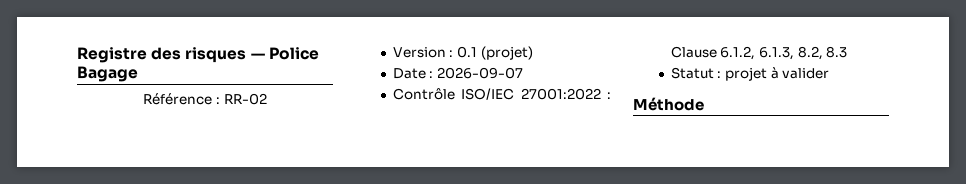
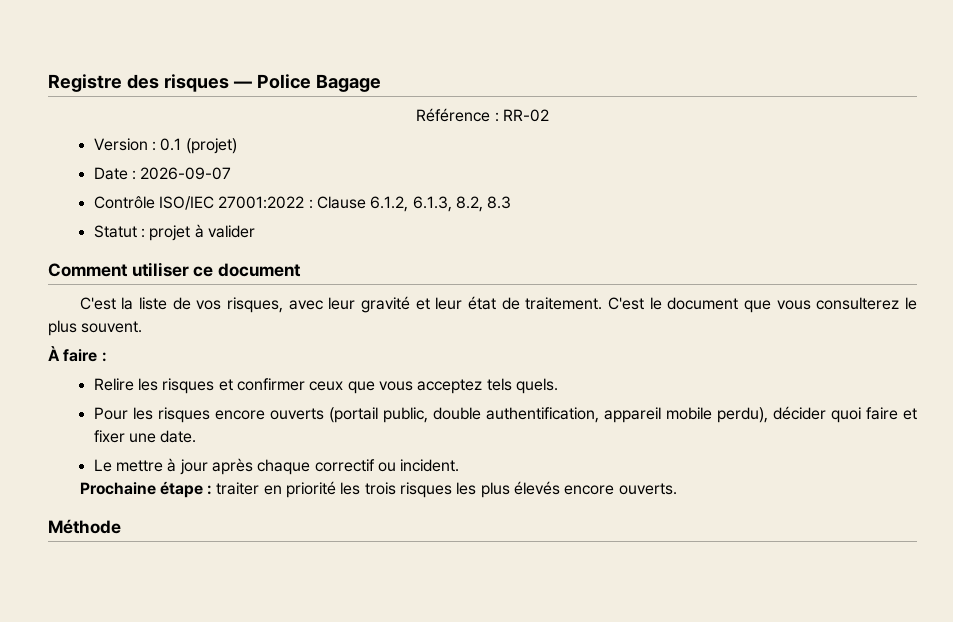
(830, 73) none -> [48,262,302,277] [79,296,917,313] [48,320,143,336] [48,346,107,362] [93,378,558,394] [93,406,918,423] [93,430,197,443] [93,458,460,475] [79,481,677,498] // Comment utiliser ce document // C'est la liste de vos risques, avec leur gravité et leur état de traitement. C'est le document que vous consulterez le plus souvent. // À faire : // Relire les risques et confirmer ceux que vous acceptez tels quels. // Pour les risques encore ouverts (portail public, double authentification, appareil mobile perdu), décider quoi faire et fixer une date. // Le mettre à jour après chaque correctif ou incident. // Prochaine étape : traiter en priorité les trois risques les plus élevés encore ouverts.

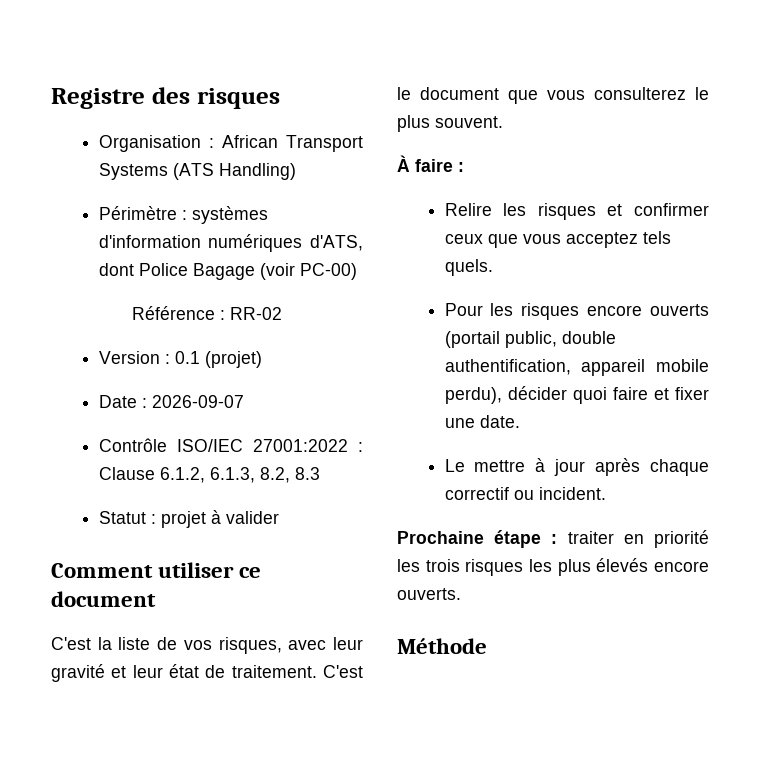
[232,81,252,88] — -> [98,135,363,152] [98,163,296,180] [98,206,268,224] [98,234,363,252] [98,263,134,276] // Organisation : African Transport Systems (ATS Handling) // Périmètre : systèmes d'information numériques d'ATS, dont
(381, 83) none -> [259,263,357,280] (voir PC-00)

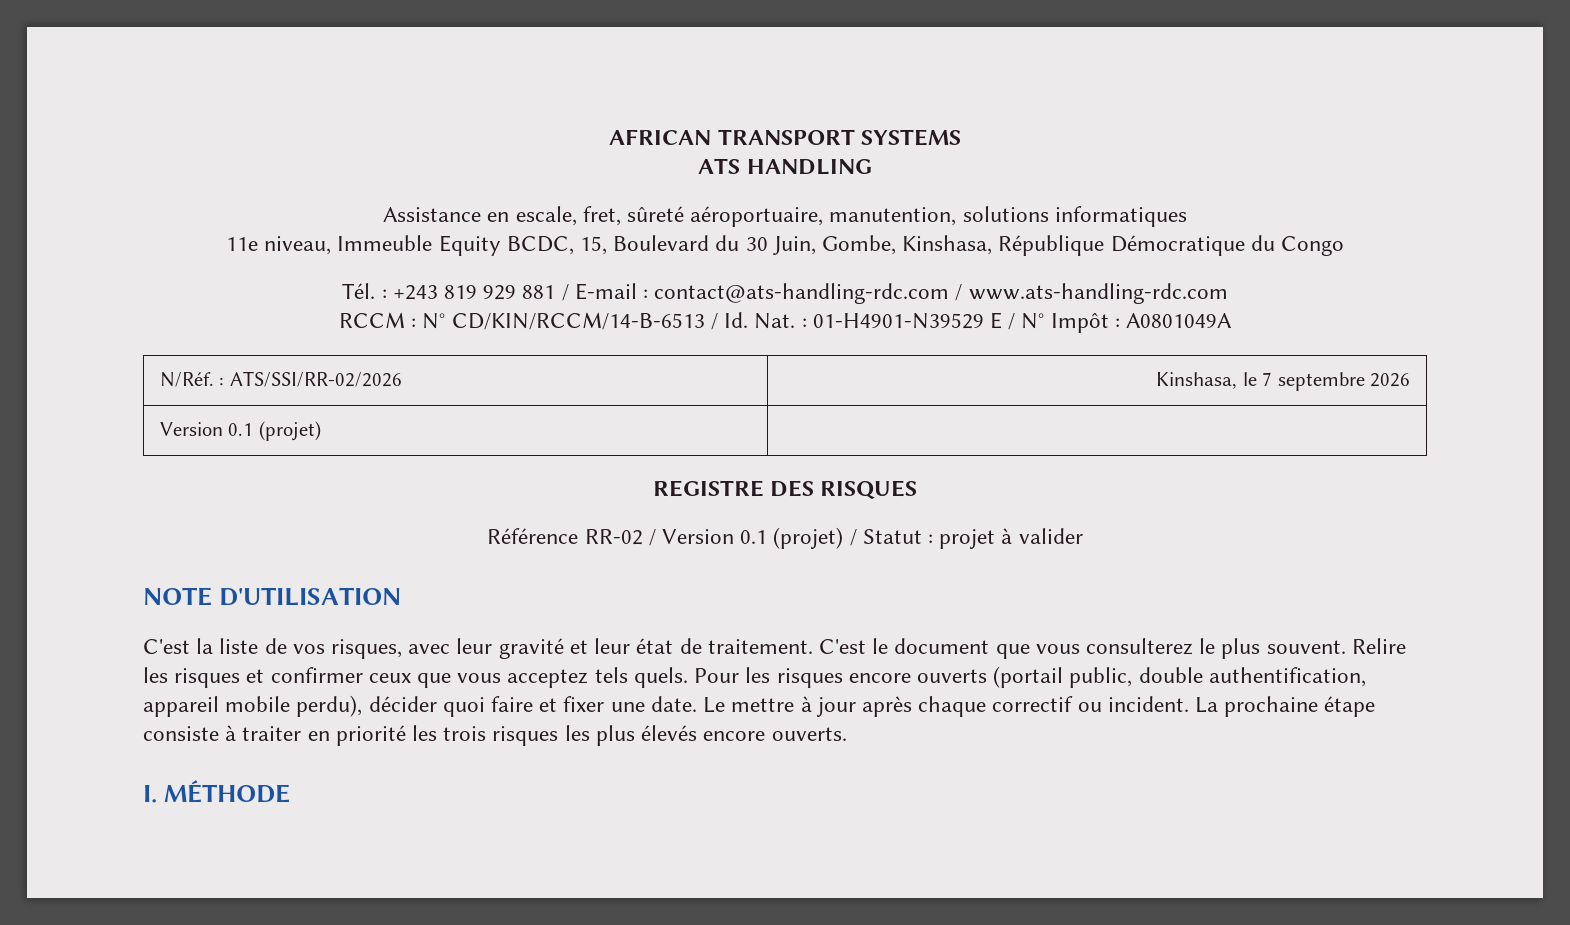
[51,87,280,109] [98,135,363,152] [98,163,296,180] [98,206,268,224] [98,234,363,252] [98,263,357,280] Registre des risques // Organisation : African Transport Systems (ATS Handling) // Périmètre : systèmes d'information numériques d'ATS, dont Police Bagage (voir PC-00) -> [609,129,961,146] [698,158,872,175] [383,206,1187,227] [225,235,1345,256] [342,283,1228,304] [339,312,1232,333] [159,371,402,387] [1156,372,1411,391] [159,421,321,441] [652,480,918,500] AFRICAN TRANSPORT SYSTEMS // ATS HANDLING // Assistance en escale, fret, sûreté aéroportuaire, manutention, solutions informatiques // 11e niveau, Immeuble Equity BCDC, 15, Boulevard du 30 Juin, Gombe, Kinshasa, République Démocratique du Congo // Tél. : +243 819 929 881 / E-mail : contact@ats-handling-rdc.com / www.ats-handling-rdc.com // RCCM : N° CD/KIN/RCCM/14-B-6513 / Id. Nat. : 01-H4901-N39529 E / N° Impôt : A0801049A // N/Réf. : ATS/SSI/RR-02/2026 | Kinshasa, le 7 septembre 2026 // Version 0.1 (projet) | // REGISTRE DES RISQUES
[220,310,225,320] : -> (579, 536) none
[98,351,262,368] [98,395,244,408] [98,438,363,452] [98,467,320,483] // Version : 0.1 (projet) // Date : 2026-09-07 // Contrôle ISO/IEC 27001:2022 : Clause 6.1.2, 6.1.3, 8.2, 8.3 // -> [648,527,857,549] / Version 0.1 (projet) /
[51,562,262,578] [51,591,156,607] Comment utiliser ce document -> [143,587,401,606] NOTE D'UTILISATION
[397,155,464,172] // À faire : // -> (1346, 647) none
(493, 267) // -> (688, 677) none
(520, 421) // -> (697, 704) none
[397,530,558,548] // Prochaine étape : -> [1194,696,1376,717] [143,725,237,741] La prochaine étape consiste à
[397,638,487,654] Méthode -> [143,780,290,803] I. MÉTHODE

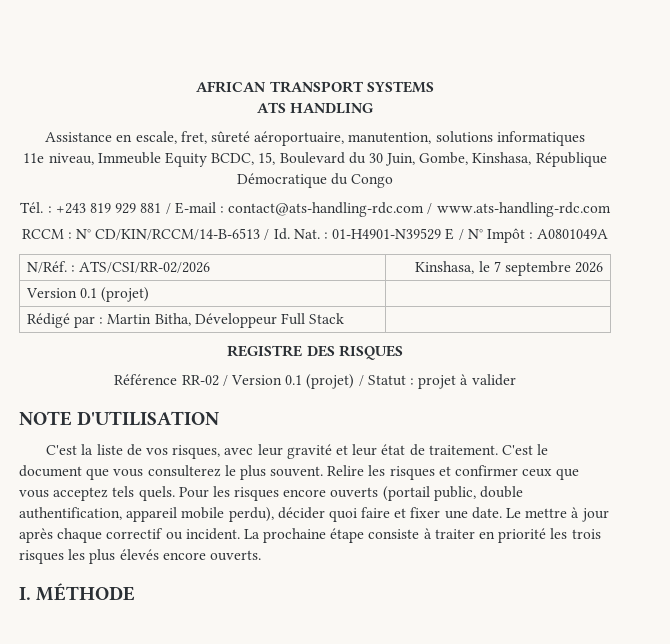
[229,371,402,387] ATS/SSI/RR-02/2026 -> [79,261,211,273] ATS/CSI/RR-02/2026
(321, 431) none -> [26,313,345,328] // Rédigé par : Martin Bitha, Développeur Full Stack |

